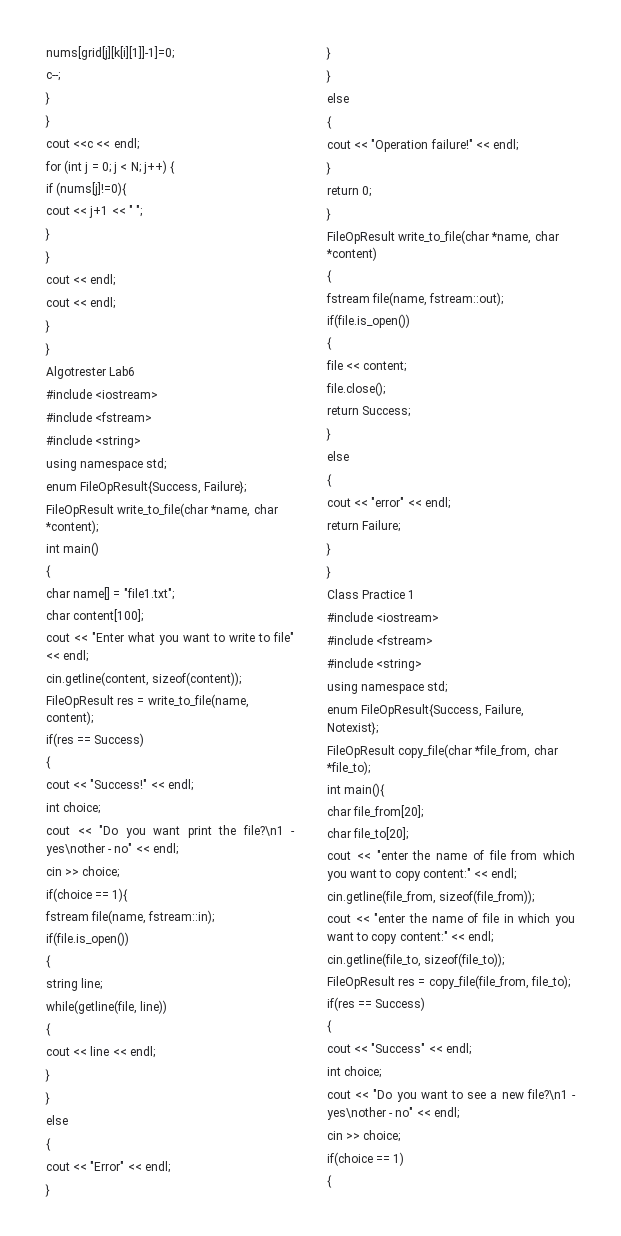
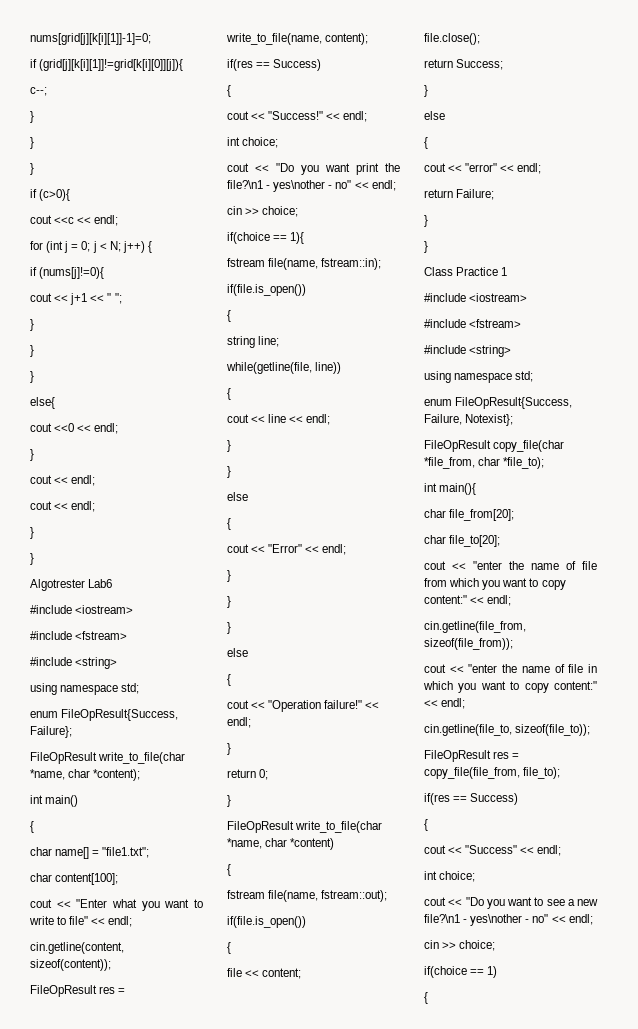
(174, 53) none -> [30,59,184,71] // if (grid[j][k[i][1]]!=grid[k[i][0]][j]){
(50, 121) none -> [30,163,34,175] [30,189,71,201] // } // if (c>0){
(50, 257) none -> [30,371,34,383] [30,397,55,409] [30,423,119,434] [30,449,34,461] // } // else{ // cout <<0 << endl; // }

